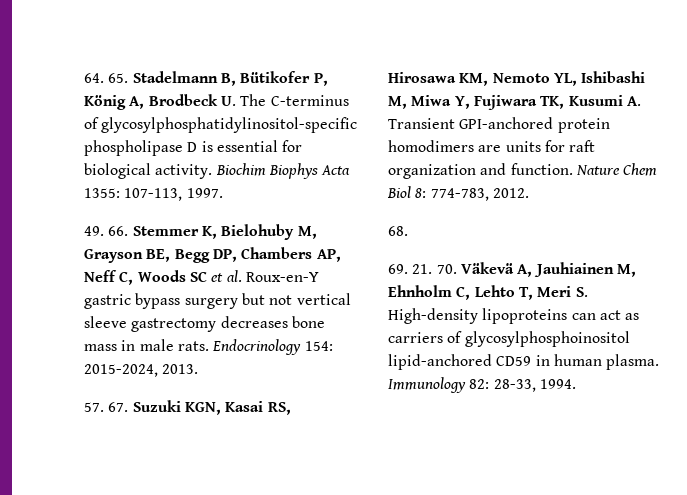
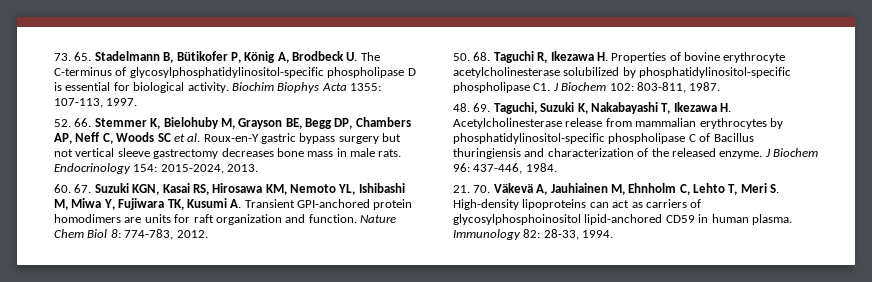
[84,73,104,83] 64. -> [54,53,71,61] 73.
[84,226,104,236] 49. -> [54,119,71,127] 52.
[84,402,104,412] 57. -> [54,184,71,193] 60.
(529, 193) none -> [453,53,470,61] 50.
[388,264,408,274] // 69. -> [493,51,786,63] [453,67,792,78] [453,82,721,93] [453,102,731,114] [453,118,783,129] [453,133,754,144] [453,148,818,159] [453,163,557,174] Taguchi R, Ikezawa H. Properties of bovine erythrocyte acetylcholinesterase solubilized by phosphatidylinositol-specific phospholipase C1. J Biochem 102: 803-811, 1987. // 48. 69. Taguchi, Suzuki K, Nakabayashi T, Ikezawa H. Acetylcholinesterase release from mammalian erythrocytes by phosphatidylinositol-specific phospholipase C of Bacillus thuringiensis and characterization of the released enzyme. J Biochem 96: 437-446, 1984. //

